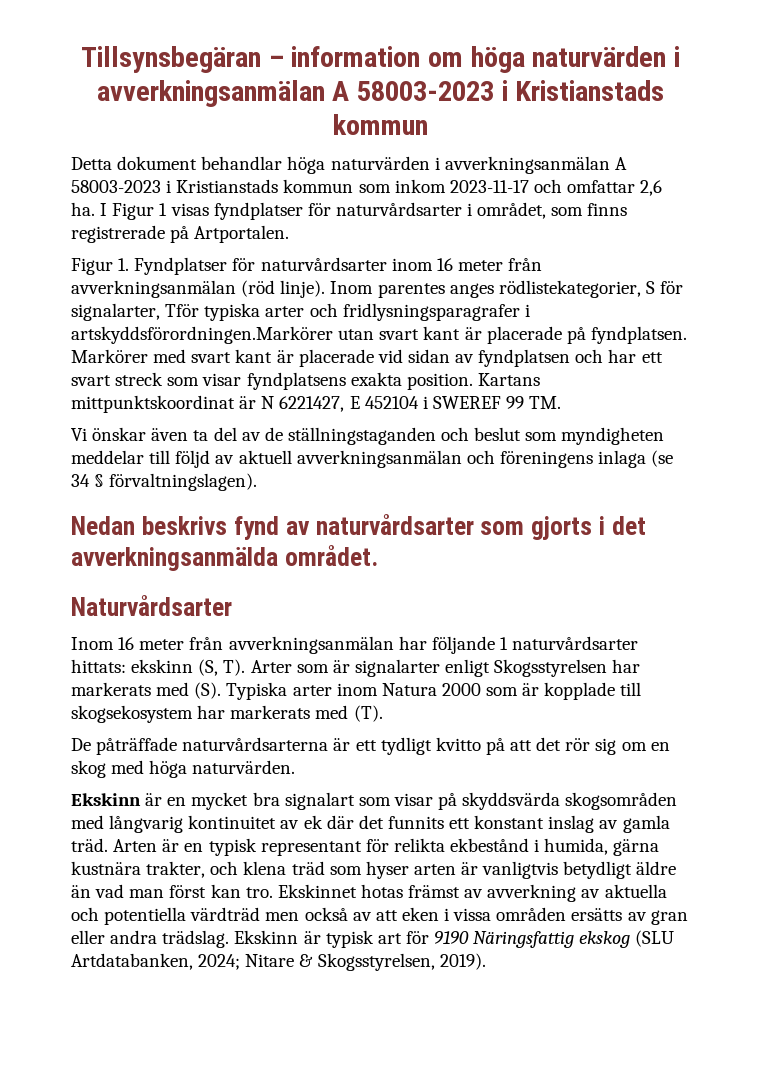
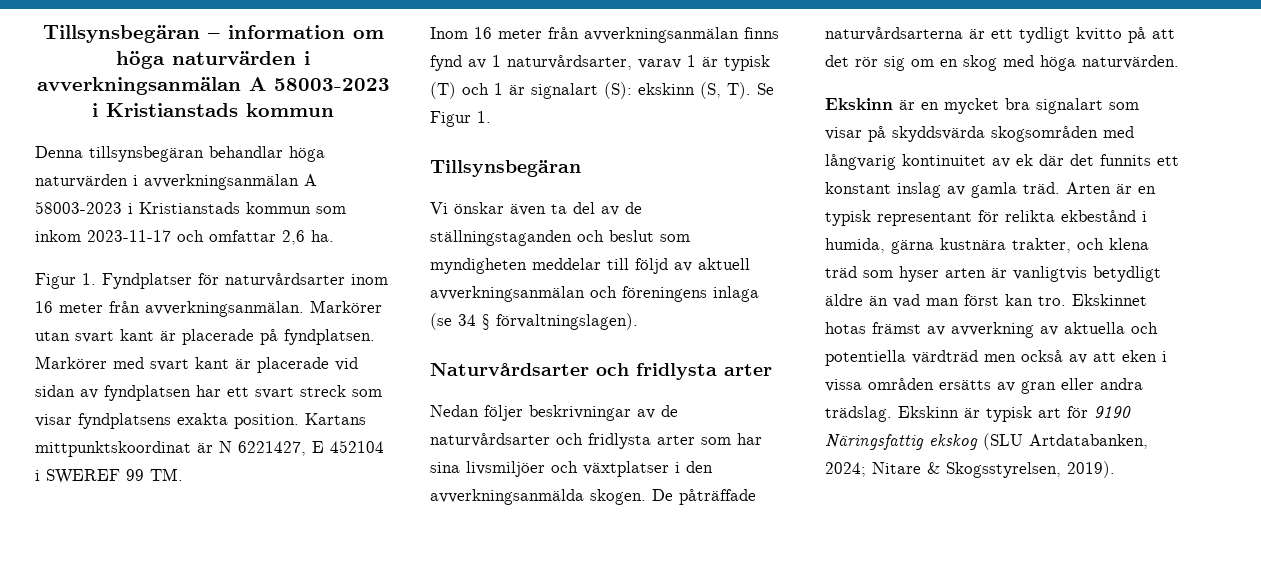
[71,156,198,170] Detta dokument -> [35,146,204,162] Denna tillsynsbegäran
[100,202,628,220] [71,225,290,243] I Figur 1 visas fyndplatser för naturvårdsarter i området, som finns registrerade på Artportalen. -> (334, 236) none
[71,280,684,298] [71,303,530,321] [71,326,333,344] avverkningsanmälan (röd linje). Inom parentes anges rödlistekategorier, S för signalarter, Tför typiska arter och fridlysningsparagrafer i artskyddsförordningen.Markörer -> [145,300,382,317] avverkningsanmälan. Markörer
[575,349,604,363] och -> (191, 393) none
(562, 402) none -> [430,27,779,43] [430,55,770,71] [430,82,774,99] [430,111,491,127] [430,160,581,177] // Inom 16 meter från avverkningsanmälan finns fynd av 1 naturvårdsarter, varav 1 är typisk (T) och 1 är signalart (S): ekskinn (S, T). Se Figur 1. // Tillsynsbegäran
[71,514,647,540] [71,545,378,571] [71,595,232,616] [71,636,639,654] [71,659,641,677] [71,682,642,700] [71,705,383,723] Nedan beskrivs fynd av naturvårdsarter som gjorts i det avverkningsanmälda området. // Naturvårdsarter // Inom 16 meter från avverkningsanmälan har följande 1 naturvårdsarter hittats: ekskinn (S, T). Arter som är signalarter enligt Skogsstyrelsen har markerats med (S). Typiska arter inom Natura 2000 som är kopplade till skogsekosystem har markerats med (T). // -> [430,363,772,380] [430,405,678,421] [430,433,762,449] [430,461,713,477] [430,489,646,505] Naturvårdsarter och fridlysta arter // Nedan följer beskrivningar av de naturvårdsarter och fridlysta arter som har sina livsmiljöer och växtplatser i den avverkningsanmälda skogen.

